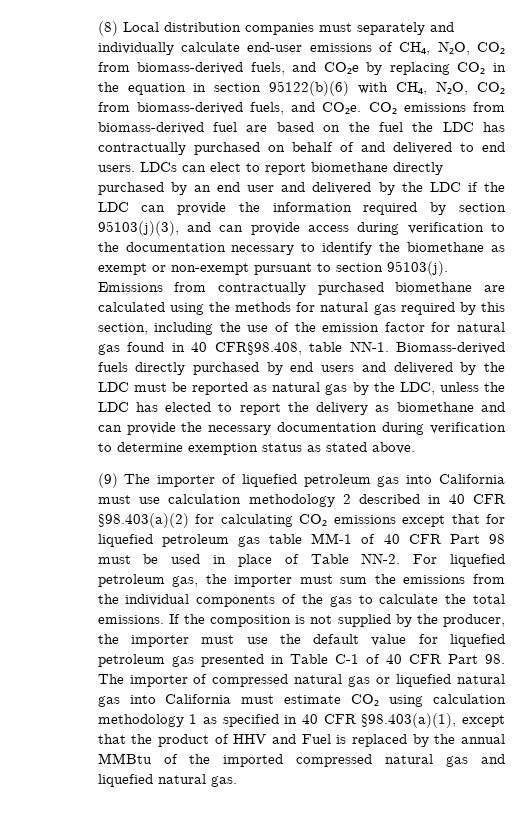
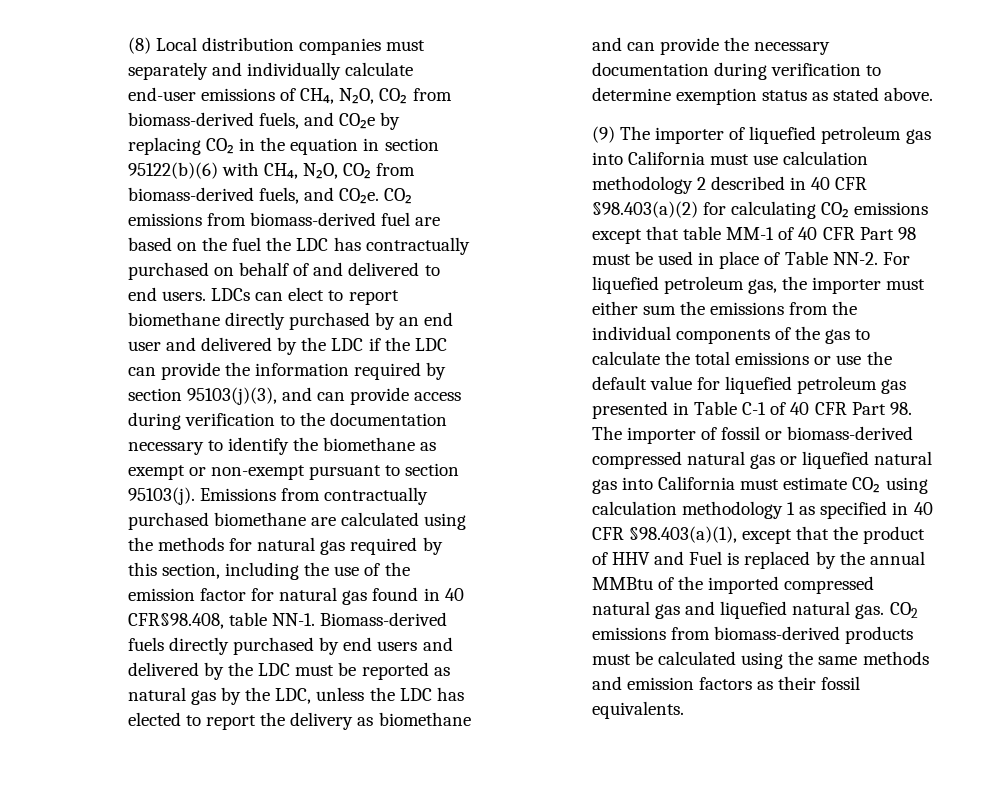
[486,514,506,524] [97,534,260,547] for liquefied petroleum gas -> (679, 233) none
(333, 579) none -> [591,301,638,315] either
[97,614,506,627] [97,634,235,647] emissions. If the composition is not supplied by the producer, the importer must -> [735,352,832,365] emissions or
(208, 679) none -> [721,426,914,440] fossil or biomass-derived
(237, 781) none -> [889,602,918,618] [591,626,914,644] [591,651,929,669] [591,676,861,690] [591,701,684,719] CO2 emissions from biomass-derived products must be calculated using the same methods and emission factors as their fossil equivalents.

